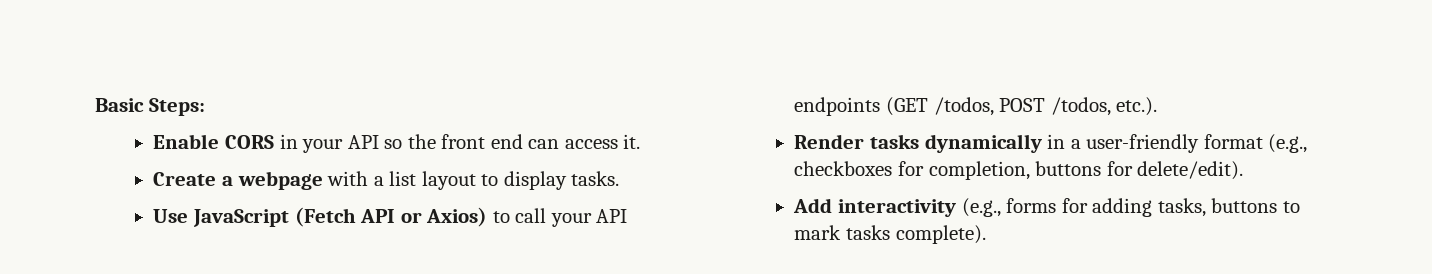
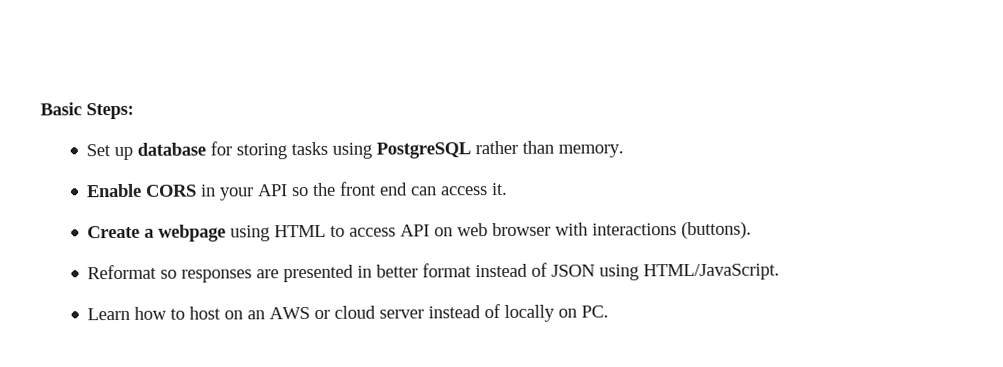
(205, 107) none -> [86,140,625,161] // Set up database for storing tasks using PostgreSQL rather than memory.
[327,171,620,190] [153,207,628,227] [794,97,1158,116] [794,134,1308,153] [794,161,1244,180] [793,198,1300,217] [794,225,986,244] with a list layout to display tasks. // Use JavaScript (Fetch API or Axios) to call your API endpoints (GET /todos, POST /todos, etc.). // Render tasks dynamically in a user-friendly format (e.g., checkboxes for completion, buttons for delete/edit). // Add interactivity (e.g., forms for adding tasks, buttons to mark tasks complete). -> [230,221,753,242] [87,262,781,283] [87,304,610,322] using HTML to access API on web browser with interactions (buttons). // Reformat so responses are presented in better format instead of JSON using HTML/JavaScript. // Learn how to host on an AWS or cloud server instead of locally on PC.

